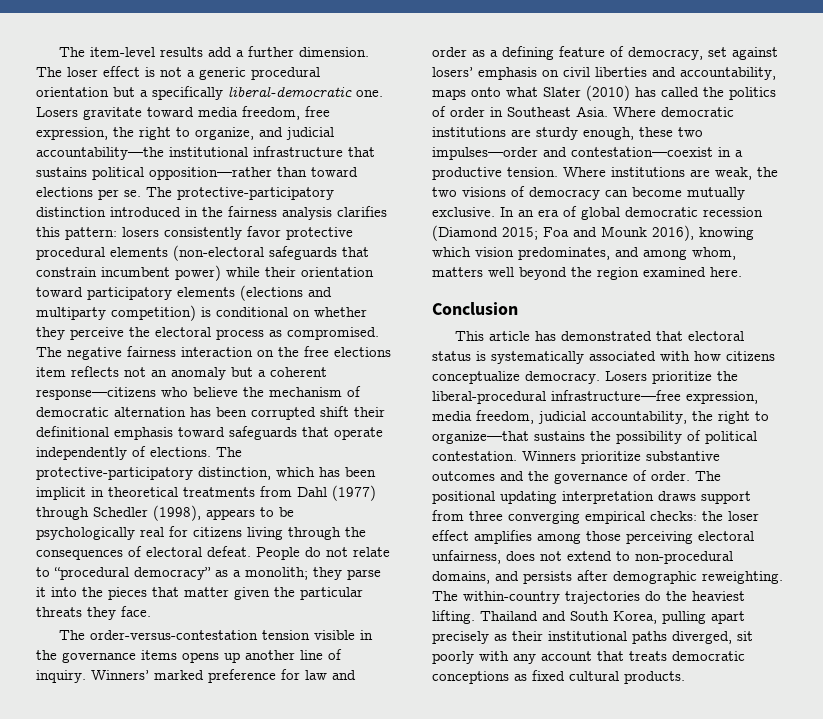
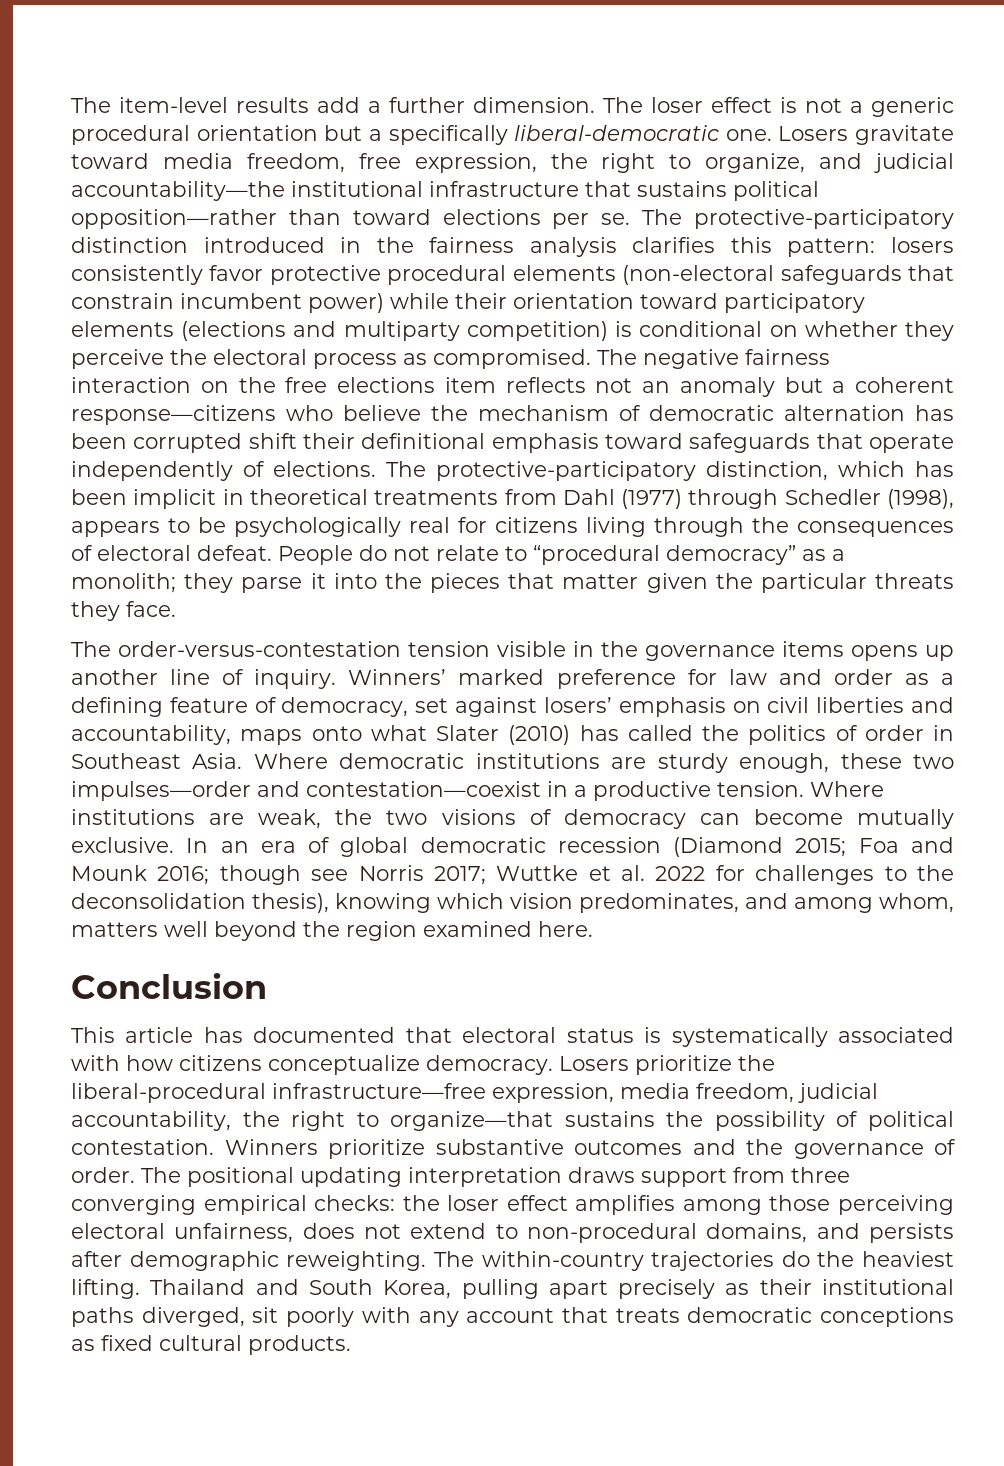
[652,225,694,241] 2016), -> [157,865,954,885] [71,893,329,913] 2016; though see Norris 2017; Wuttke et al. 2022 for challenges to the deconsolidation thesis),
[561,331,653,341] demonstrated -> [253,1027,396,1043] documented

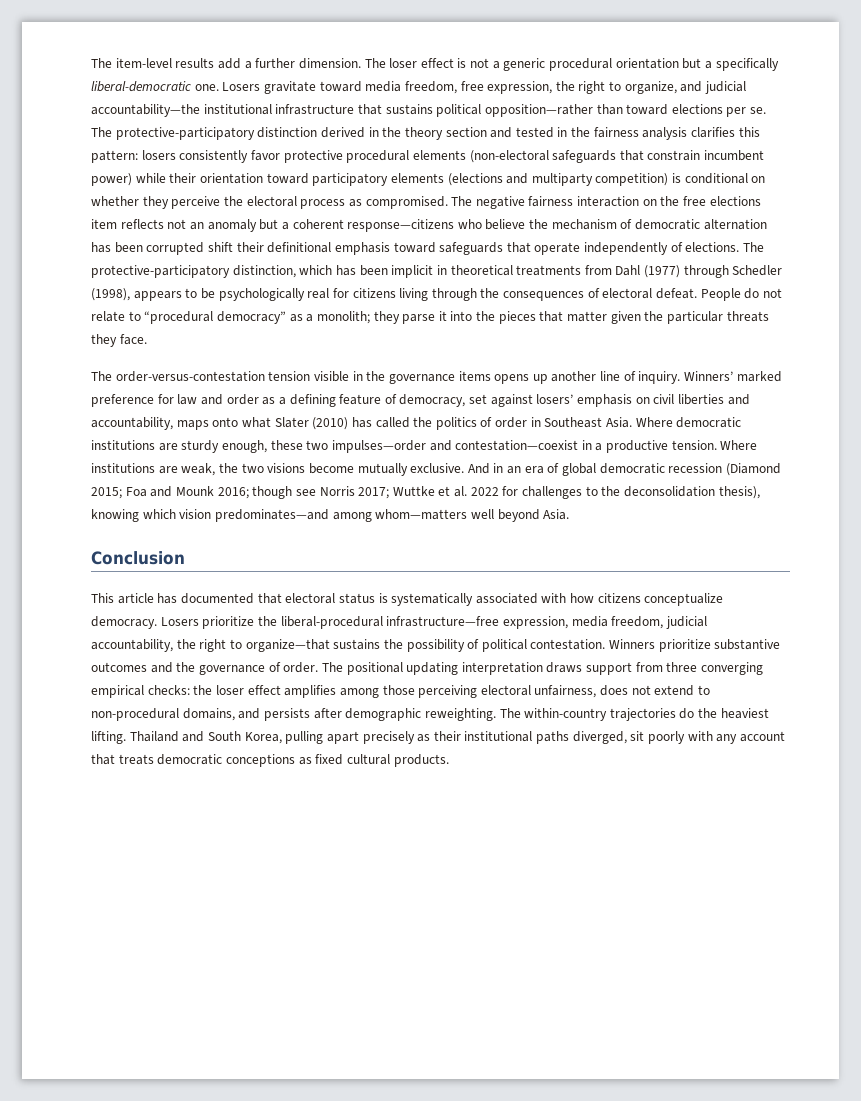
[203,237,325,253] introduced -> [320,127,554,140] derived in the theory section and tested
[529,809,740,829] of democracy can -> (306, 468) none
[186,838,209,853] In -> [467,463,504,474] And in
[579,893,954,913] [71,921,593,941] predominates, and among whom, matters well beyond the region examined here. -> [214,509,570,522] predominates—and among whom—matters well beyond Asia.

